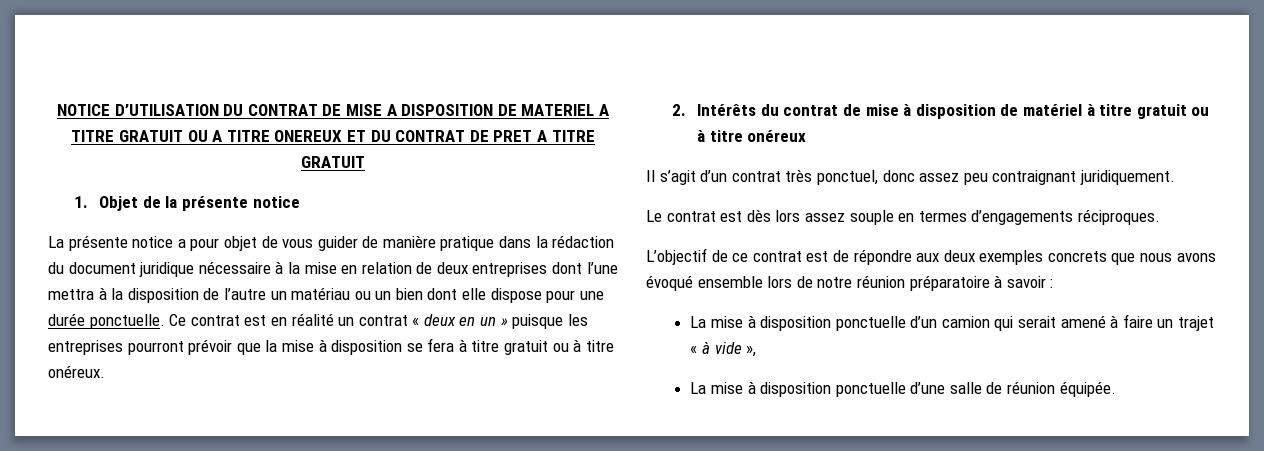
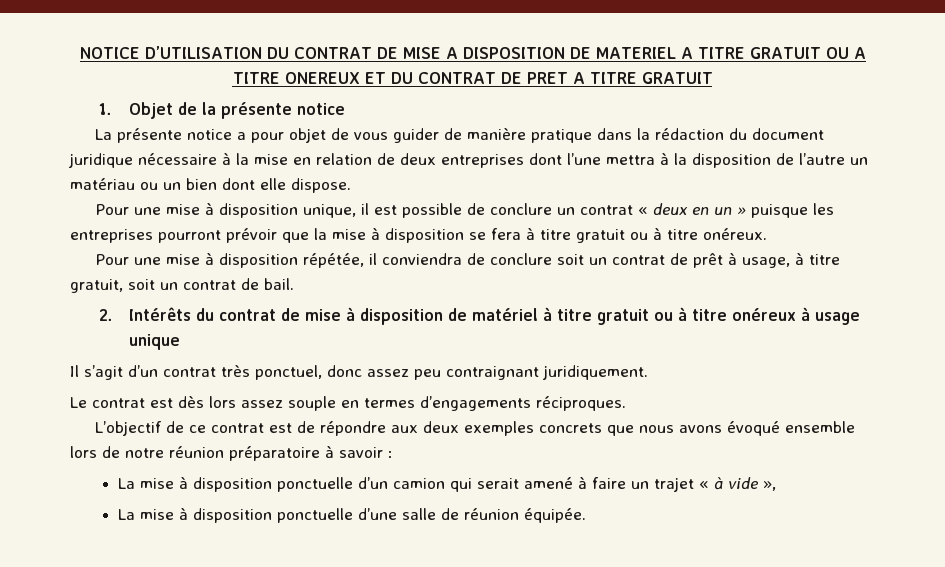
[490,288,604,303] [48,313,334,329] dispose pour une durée ponctuelle. Ce contrat est en réalité -> [291,178,351,193] [95,202,553,218] dispose. // Pour une mise à disposition unique, il est possible de conclure
(105, 371) none -> [95,252,841,268] [70,278,294,293] // Pour une mise à disposition répétée, il conviendra de conclure soit un contrat de prêt à usage, à titre gratuit, soit un contrat de bail.
(807, 136) none -> [800,307,860,325] [128,334,180,350] à usage unique

